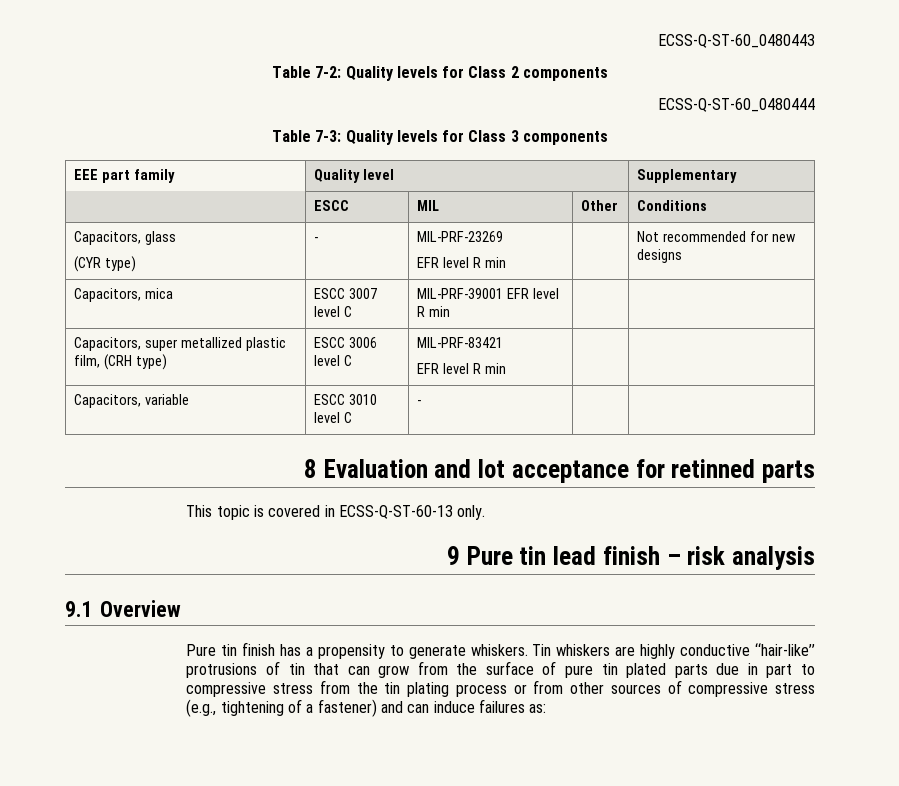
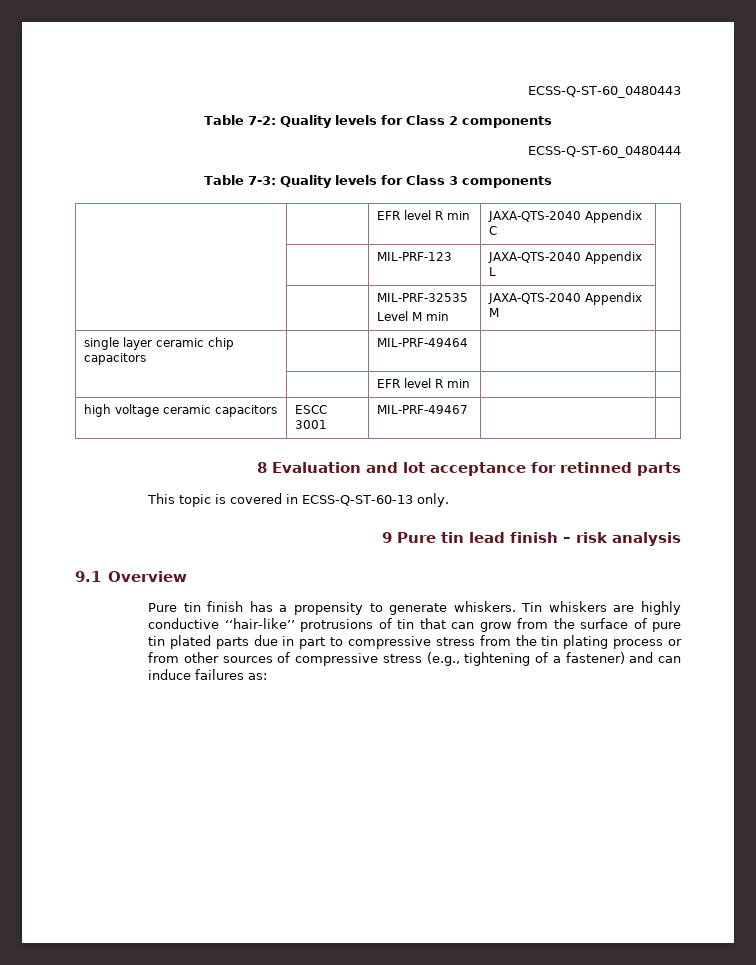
[74,169,176,183] [314,169,395,183] [637,169,738,183] [314,200,350,211] [417,200,440,211] [581,200,619,211] [637,200,708,211] [74,231,177,245] [74,256,137,272] [314,237,319,242] [417,231,504,242] [417,257,507,268] [637,231,797,242] [637,249,683,263] [74,288,174,302] [314,288,378,299] [314,306,353,317] [417,288,560,299] [417,306,451,317] [74,337,287,351] [74,354,168,370] [314,337,378,348] [314,355,353,366] [417,337,504,348] [417,363,507,374] [74,394,190,408] [314,394,378,405] [314,412,353,423] [417,400,422,405] EEE part family | Quality level | Supplementary // | ESCC | MIL | Other | Conditions // Capacitors, glass // (CYR type) | - | MIL-PRF-23269 // EFR level R min | | Not recommended for new designs // Capacitors, mica | ESCC 3007 level C | MIL-PRF-39001 EFR level R min | | // Capacitors, super metallized plastic film, (CRH type) | ESCC 3006 level C | MIL-PRF-83421 // EFR level R min | | // Capacitors, variable | ESCC 3010 level C | - -> [377,210,471,220] [488,210,643,223] [489,226,498,235] [377,252,453,261] [488,251,643,264] [489,267,497,276] [377,293,469,302] [377,311,450,321] [488,292,643,305] [489,308,500,317] [84,337,235,350] [84,353,147,365] [377,338,469,347] [377,378,471,388] [84,404,278,417] [295,405,328,414] [295,420,328,429] [377,405,469,414] | | EFR level R min | JAXA-QTS-2040 Appendix C | // | | MIL-PRF-123 | JAXA-QTS-2040 Appendix L | // | | MIL-PRF-32535 // Level M min | JAXA-QTS-2040 Appendix M | // single layer ceramic chip capacitors | | MIL-PRF-49464 | | // | | EFR level R min | | // high voltage ceramic capacitors | ESCC 3001 | MIL-PRF-49467

